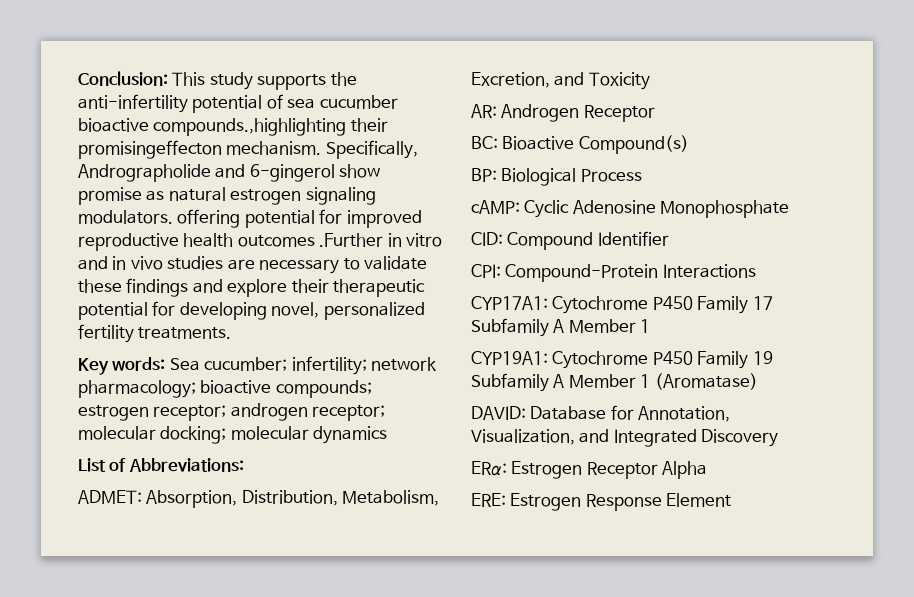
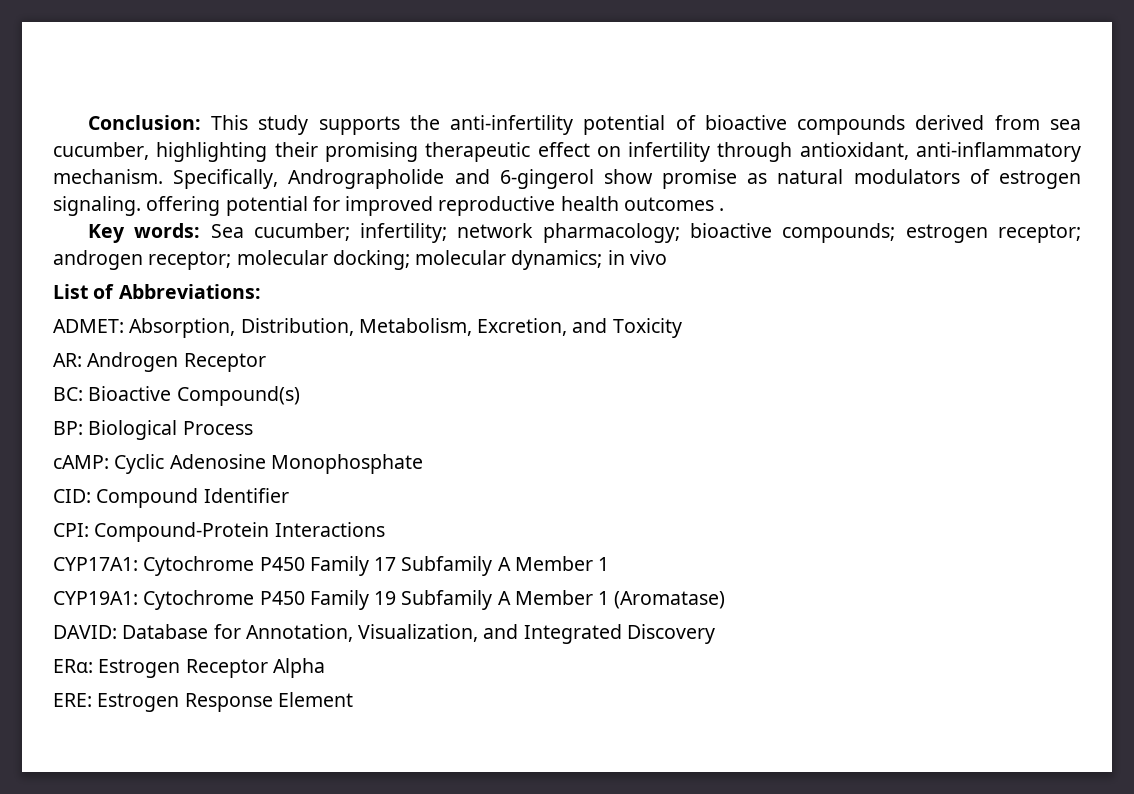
[287,95,398,109] [78,118,388,136] [78,140,222,159] sea cucumber bioactive compounds.,highlighting their promisingeffecton -> [704,115,1082,135] [53,142,1081,162] bioactive compounds derived from sea cucumber, highlighting their promising therapeutic effect on infertility through antioxidant, anti-inflammatory
[230,187,376,205] [78,210,173,224] estrogen signaling modulators. -> [853,169,1082,189] [53,196,141,216] modulators of estrogen signaling.
[319,233,443,247] [78,256,428,274] [78,278,426,297] [78,301,425,320] [78,324,232,343] .Further in vitro and in vivo studies are necessary to validate these findings and explore their therapeutic potential for developing novel, personalized fertility treatments. -> [719,208,725,211] .
[313,426,388,444] dynamics -> [511,250,667,270] dynamics; in vivo

